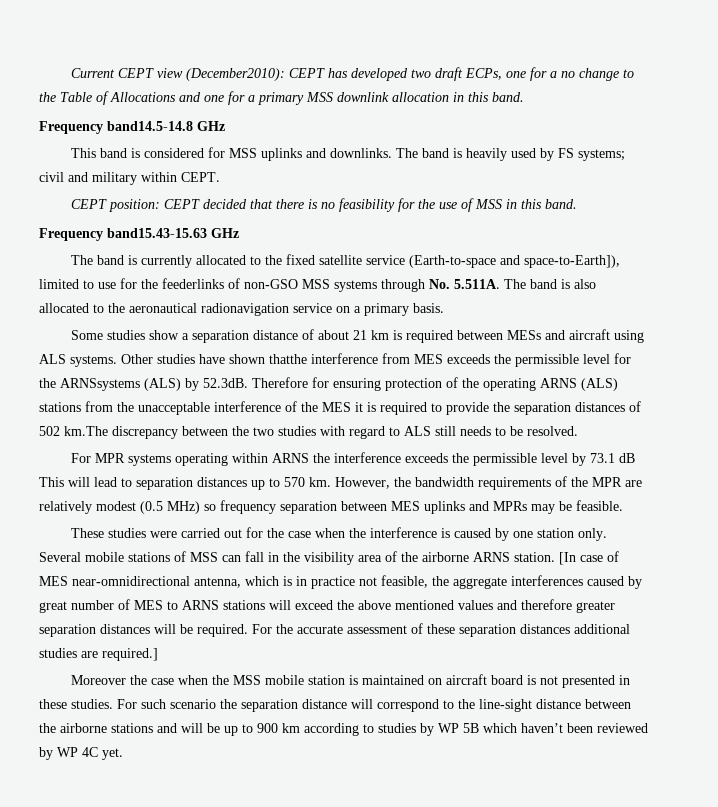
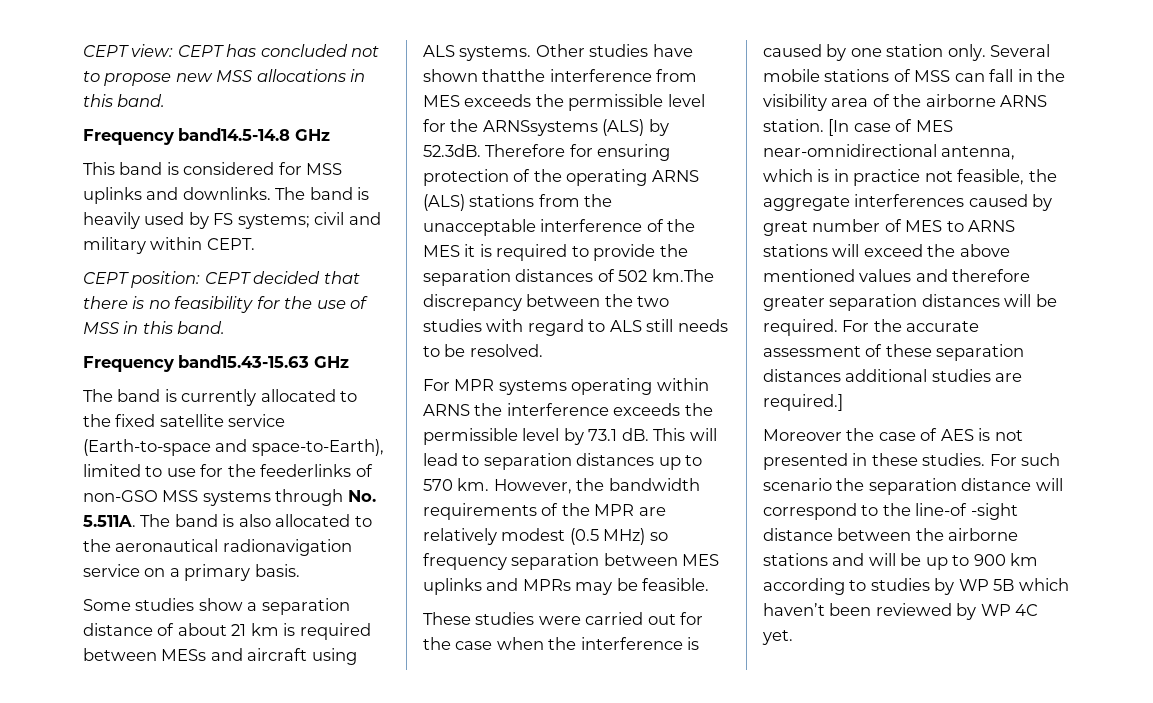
[71,67,635,81] [39,91,449,105] Current CEPT view (December2010): CEPT has developed two draft ECPs, one for a no change to the Table of Allocations and one for a primary MSS downlink allocation -> [83,44,380,57] [83,69,346,86] CEPT view: CEPT has concluded not to propose new MSS allocations
[524,255,621,268] space-to-Earth]), -> [251,439,384,456] space-to-Earth),
[619,453,636,463] dB -> [621,428,649,441] dB.
[178,674,524,685] when the MSS mobile station is maintained on aircraft board -> [920,428,974,441] of AES
[479,699,532,712] line-sight -> [915,503,1018,520] line-of -sight

